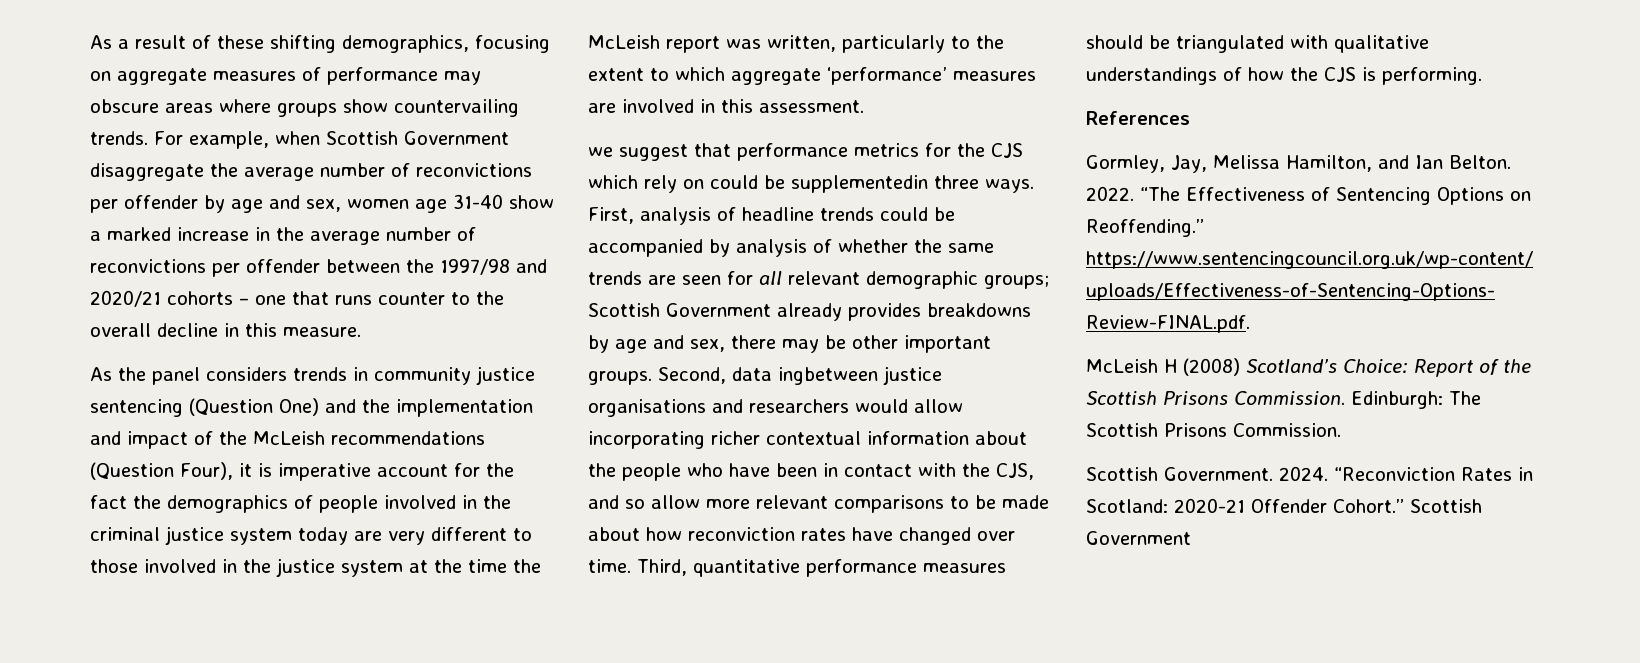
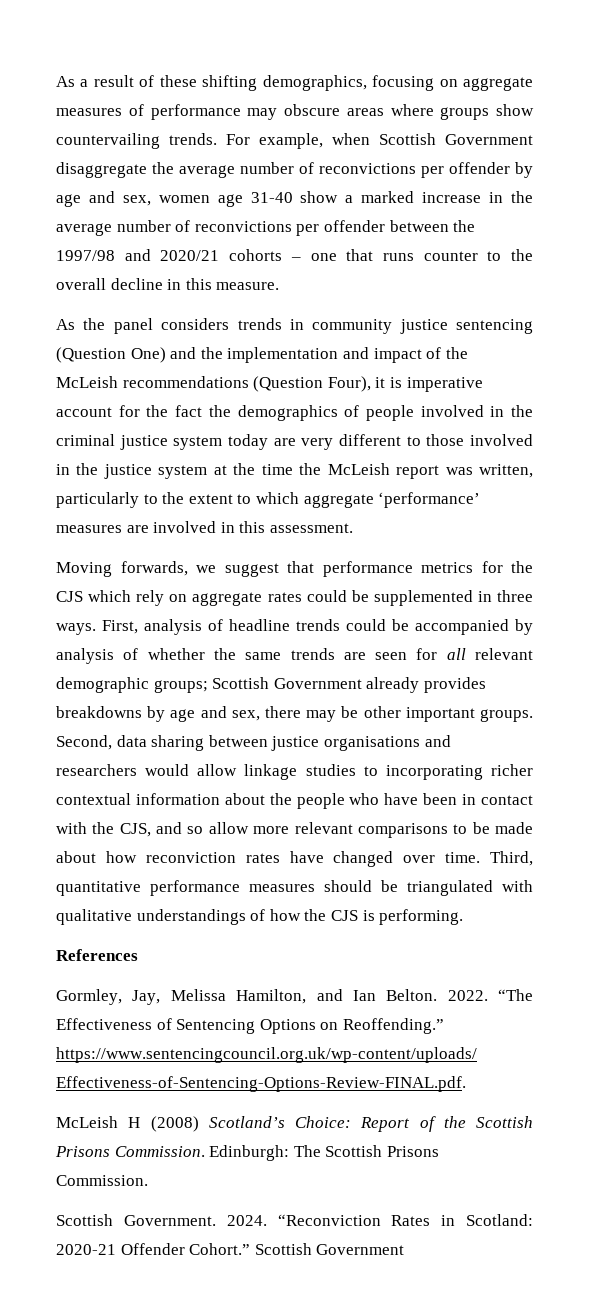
(864, 106) none -> [56,561,188,577] Moving forwards,
[710,175,928,193] could be supplementedin -> [192,590,492,606] aggregate rates could be supplemented in
[778,367,878,385] ingbetween -> [151,735,268,751] sharing between
(963, 406) none -> [244,764,378,780] linkage studies to

